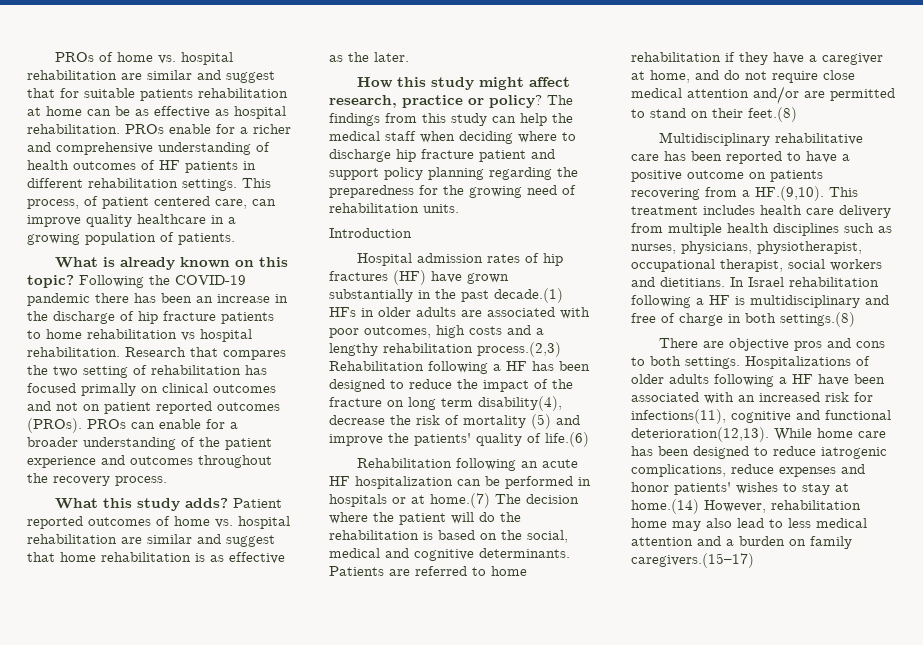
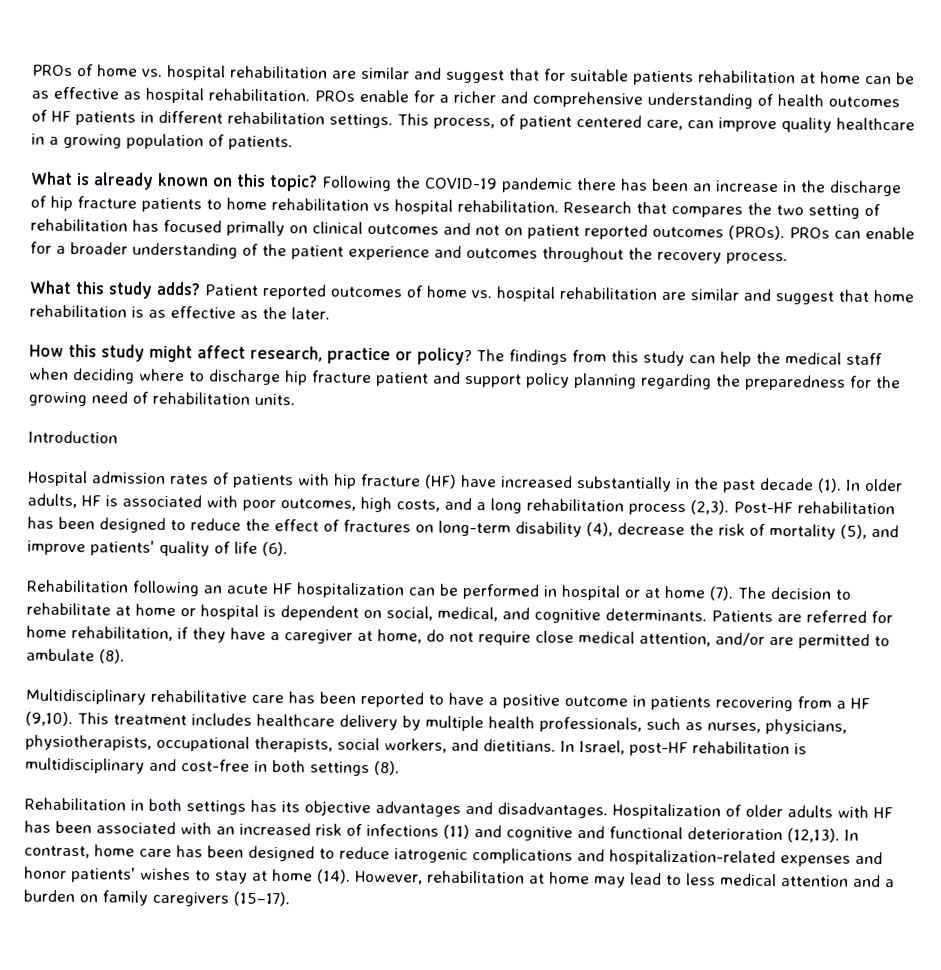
[543,253,564,266] [329,271,388,281] hip fractures -> [232,473,421,489] patients with hip fracture
[467,273,509,284] grown -> [500,475,573,489] increased
[494,288,563,303] [329,307,482,317] decade.(1) HFs in older adults are -> [759,477,903,493] [27,493,118,509] decade (1). In older adults, HF is
[469,325,544,335] [329,342,561,357] [329,361,527,374] costs and a lengthy rehabilitation process.(2,3) Rehabilitation following a HF -> [396,497,895,516] costs, and a long rehabilitation process (2,3). Post-HF rehabilitation
[483,379,573,392] [329,396,562,411] impact of the fracture on long term disability(4), -> [274,519,613,538] effect of fractures on long-term disability (4),
[531,414,551,429] (5) -> [840,524,867,539] (5),
[388,433,409,443] the -> (86, 548) none
[545,432,589,447] life.(6) -> [234,541,288,557] life (6).
[329,494,387,507] hospitals -> [561,584,621,601] hospital
[430,493,579,508] [329,512,521,525] [329,530,568,543] [329,548,380,558] home.(7) The decision where the patient will do the rehabilitation is based on the social, medical -> [664,585,851,601] [26,602,498,622] home (7). The decision to rehabilitate at home or hospital is dependent on social, medical,
[472,566,527,576] [631,52,721,62] to home rehabilitation -> [871,610,893,624] [26,625,173,642] for home rehabilitation,
[695,70,719,80] and -> (422, 636) none
[687,89,749,98] attention -> [639,632,711,647] attention,
[650,107,797,122] stand on their feet.(8) -> [26,648,125,664] ambulate (8).
[749,172,766,179] on -> [632,695,646,707] in
[755,186,824,201] HF.(9,10). -> [850,697,870,709] [25,711,73,727] HF (9,10).
[760,205,891,218] [631,223,663,233] health care delivery from -> [256,713,421,731] healthcare delivery by
[773,223,839,236] disciplines -> [539,716,642,733] professionals,
[757,241,862,254] [631,259,882,272] [631,277,879,287] [631,295,889,308] [631,312,855,327] [659,338,886,351] [631,356,870,369] [631,374,849,387] physiotherapist, occupational therapist, social workers and dietitians. In Israel rehabilitation following a HF is multidisciplinary and free of charge in both settings.(8) // There are objective pros and cons to both settings. Hospitalizations of older adults following a HF have -> [25,734,807,757] [25,757,400,777] [24,797,893,820] [24,820,51,833] physiotherapists, occupational therapists, social workers, and dietitians. In Israel, post-HF rehabilitation is multidisciplinary and cost-free in both settings (8). // Rehabilitation in both settings has its objective advantages and disadvantages. Hospitalization of older adults with HF has
[854,392,873,402] [631,409,891,424] [631,427,812,442] for infections(11), cognitive and functional deterioration(12,13). While -> [346,823,859,843] [24,845,90,859] of infections (11) and cognitive and functional deterioration (12,13). In contrast,
[631,464,774,477] complications, reduce -> [472,848,776,867] complications and hospitalization-related
[631,499,699,514] home.(14) -> [272,869,351,884] home (14).
(861, 505) none -> [529,873,545,884] at
[706,518,732,528] also -> (626, 882) none
[631,553,754,568] caregivers.(15–17) -> [152,891,290,907] caregivers (15–17).

